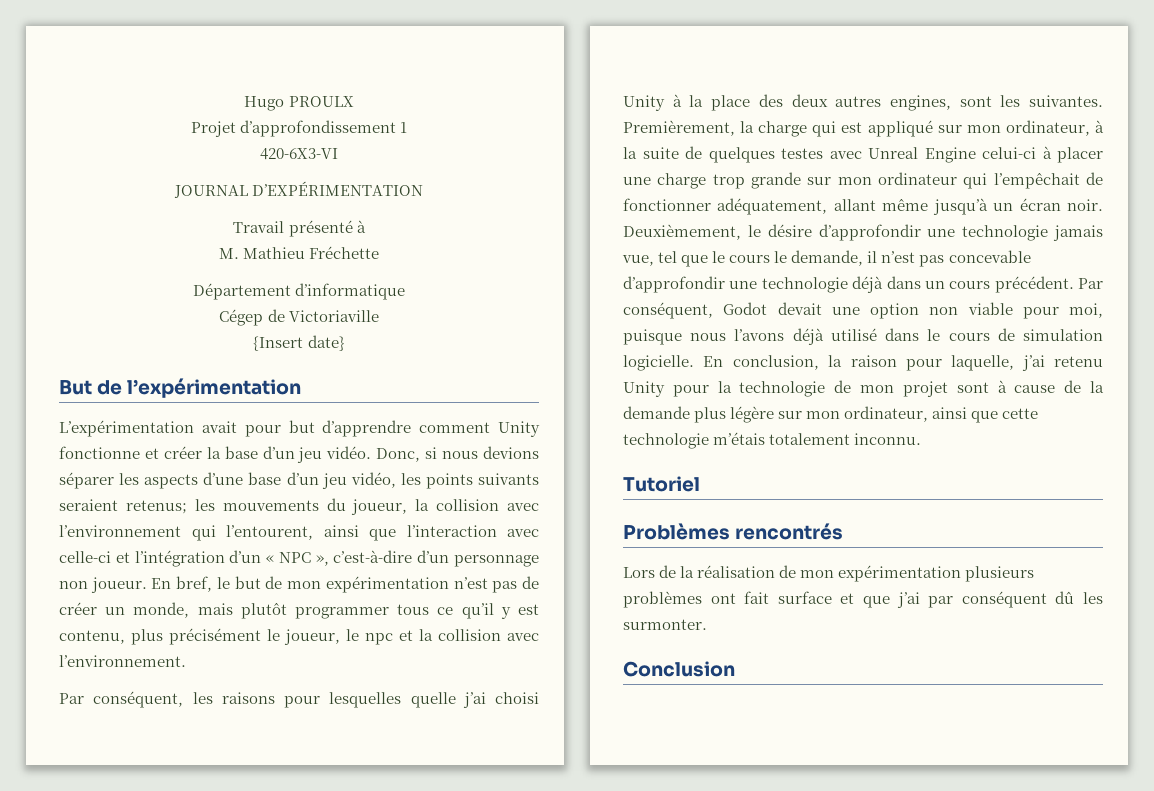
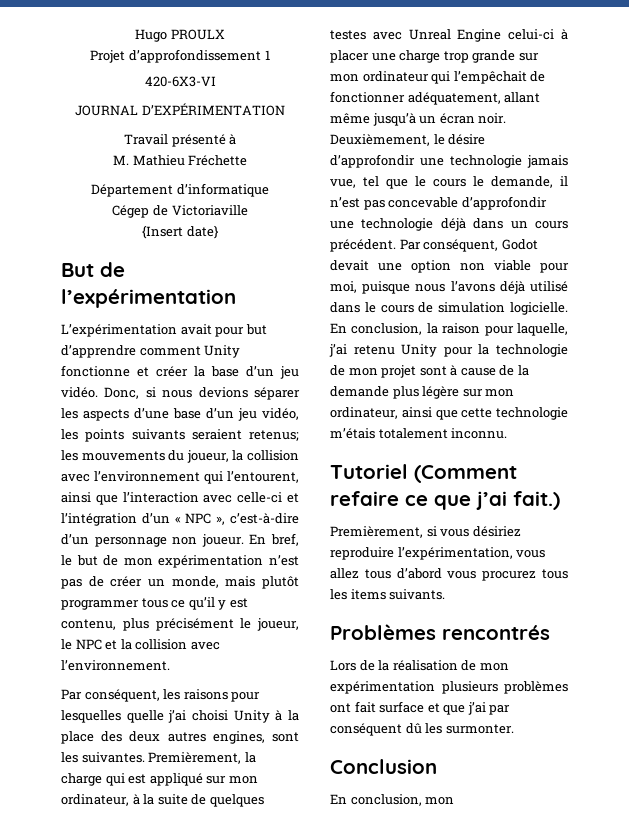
[365,633,393,645] npc -> [75,639,102,650] NPC
(700, 484) none -> [414,465,517,483] [330,491,560,510] [330,526,521,538] [330,547,546,560] [330,568,568,581] [330,589,446,600] (Comment refaire ce que j’ai fait.) // Premièrement, si vous désiriez reproduire l’expérimentation, vous allez tous d’abord vous procurez tous les items suivants.
(735, 669) none -> [330,794,455,806] // En conclusion, mon

